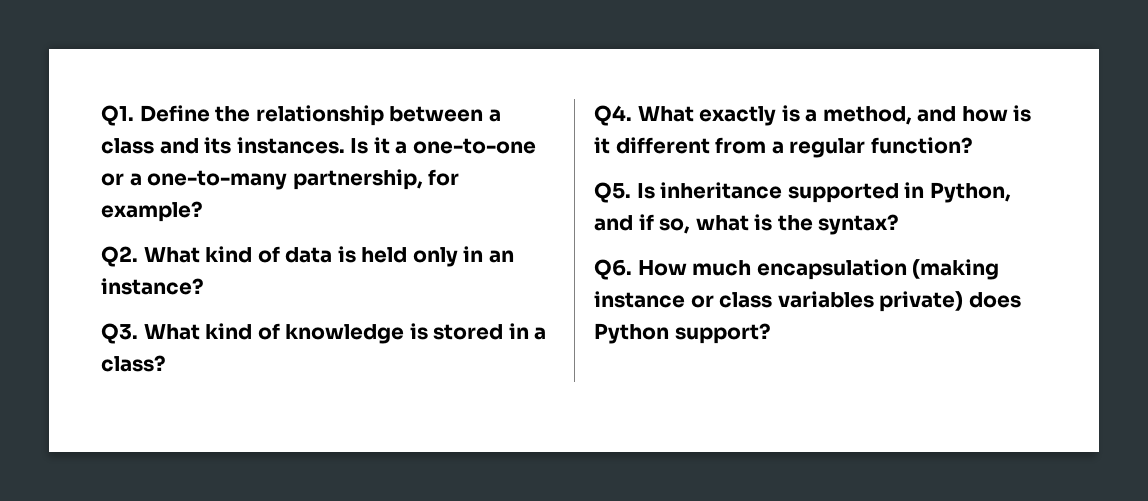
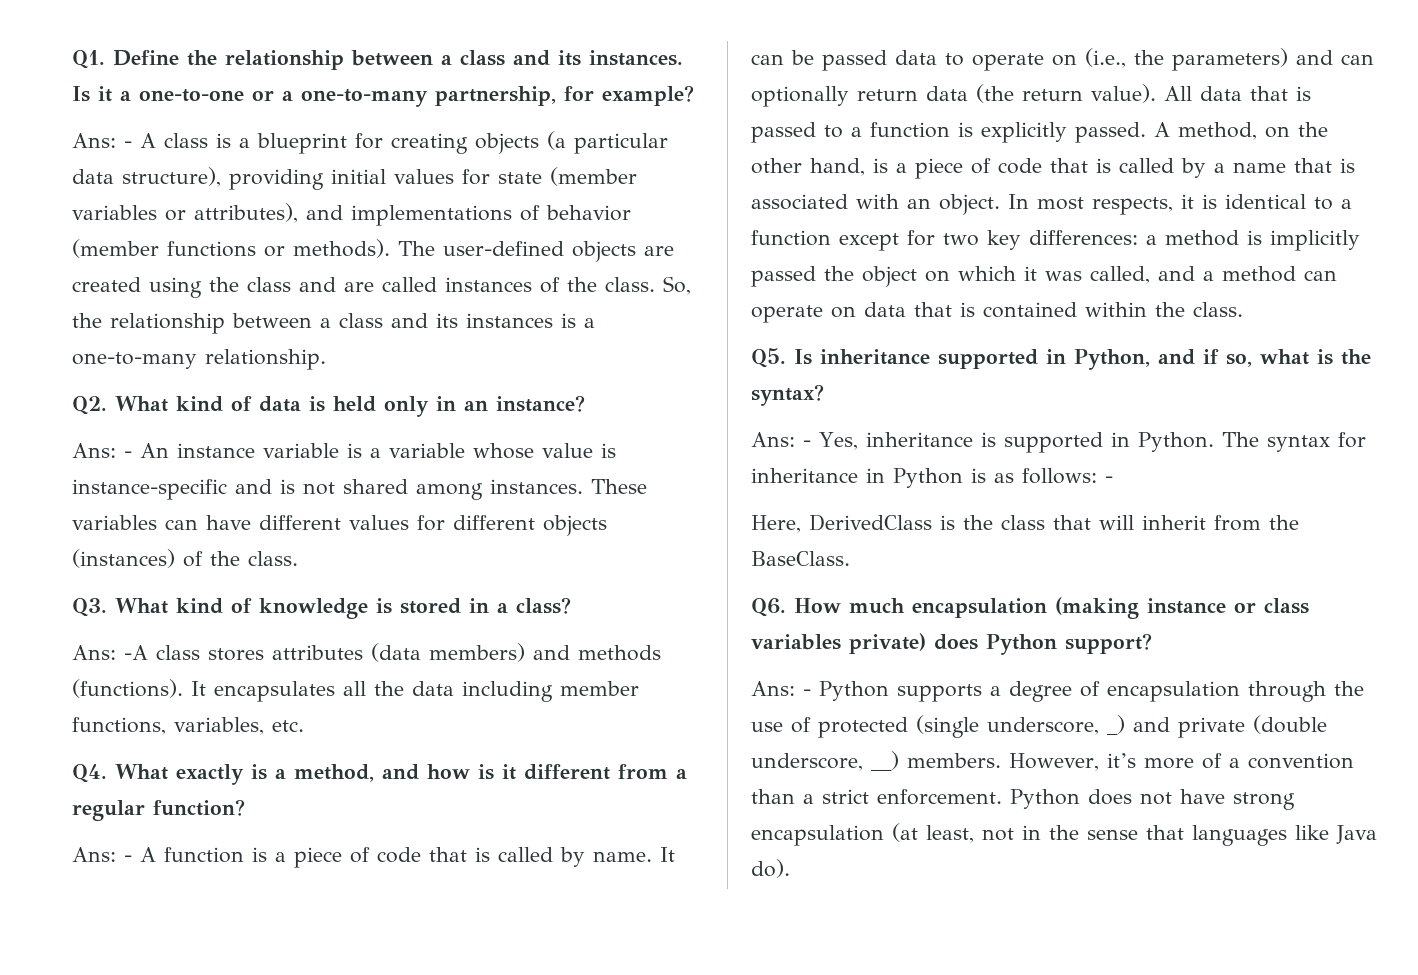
(203, 211) none -> [72,131,668,154] [72,167,637,190] [72,203,631,226] [72,239,674,262] [72,276,691,298] [72,313,595,334] [72,349,326,370] // Ans: - A class is a blueprint for creating objects (a particular data structure), providing initial values for state (member variables or attributes), and implementations of behavior (member functions or methods). The user-defined objects are created using the class and are called instances of the class. So, the relationship between a class and its instances is a one-to-many relationship.
(204, 286) none -> [72,443,616,459] [72,479,647,500] [72,515,607,536] [72,549,298,568] // Ans: - An instance variable is a variable whose value is instance-specific and is not shared among instances. These variables can have different values for different objects (instances) of the class.
(166, 363) none -> [72,643,661,662] [72,679,639,702] [72,717,304,735] // Ans: -A class stores attributes (data members) and methods (functions). It encapsulates all the data including member functions, variables, etc.
(973, 145) none -> [72,847,675,868] [751,48,1374,71] [751,84,1311,107] [751,122,1328,143] [751,158,1355,179] [751,194,1352,215] [751,230,1360,251] [751,266,1337,287] [751,302,1243,323] // Ans: - A function is a piece of code that is called by name. It can be passed data to operate on (i.e., the parameters) and can optionally return data (the return value). All data that is passed to a function is explicitly passed. A method, on the other hand, is a piece of code that is called by a name that is associated with an object. In most respects, it is identical to a function except for two key differences: a method is implicitly passed the object on which it was called, and a method can operate on data that is contained within the class.
(900, 224) none -> [751,432,1366,453] [751,468,1113,488] [751,514,1299,533] [751,551,850,566] // Ans: - Yes, inheritance is supported in Python. The syntax for inheritance in Python is as follows: - // Here, DerivedClass is the class that will inherit from the BaseClass.
(771, 333) none -> [751,681,1364,702] [751,715,1327,738] [751,751,1354,771] [751,789,1295,810] [751,823,1377,846] [751,859,790,878] // Ans: - Python supports a degree of encapsulation through the use of protected (single underscore, _) and private (double underscore, __) members. However, it’s more of a convention than a strict enforcement. Python does not have strong encapsulation (at least, not in the sense that languages like Java do).

